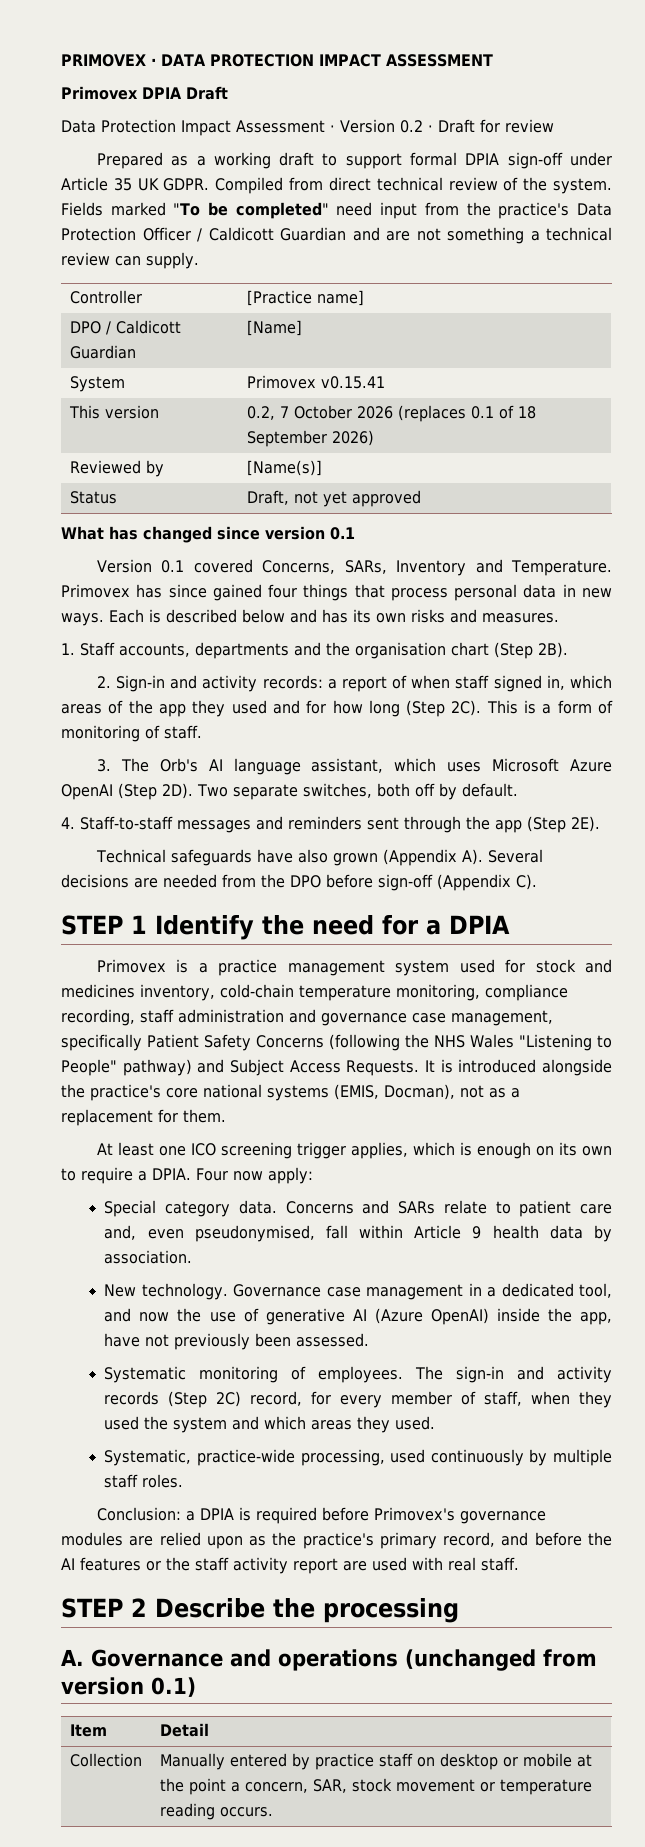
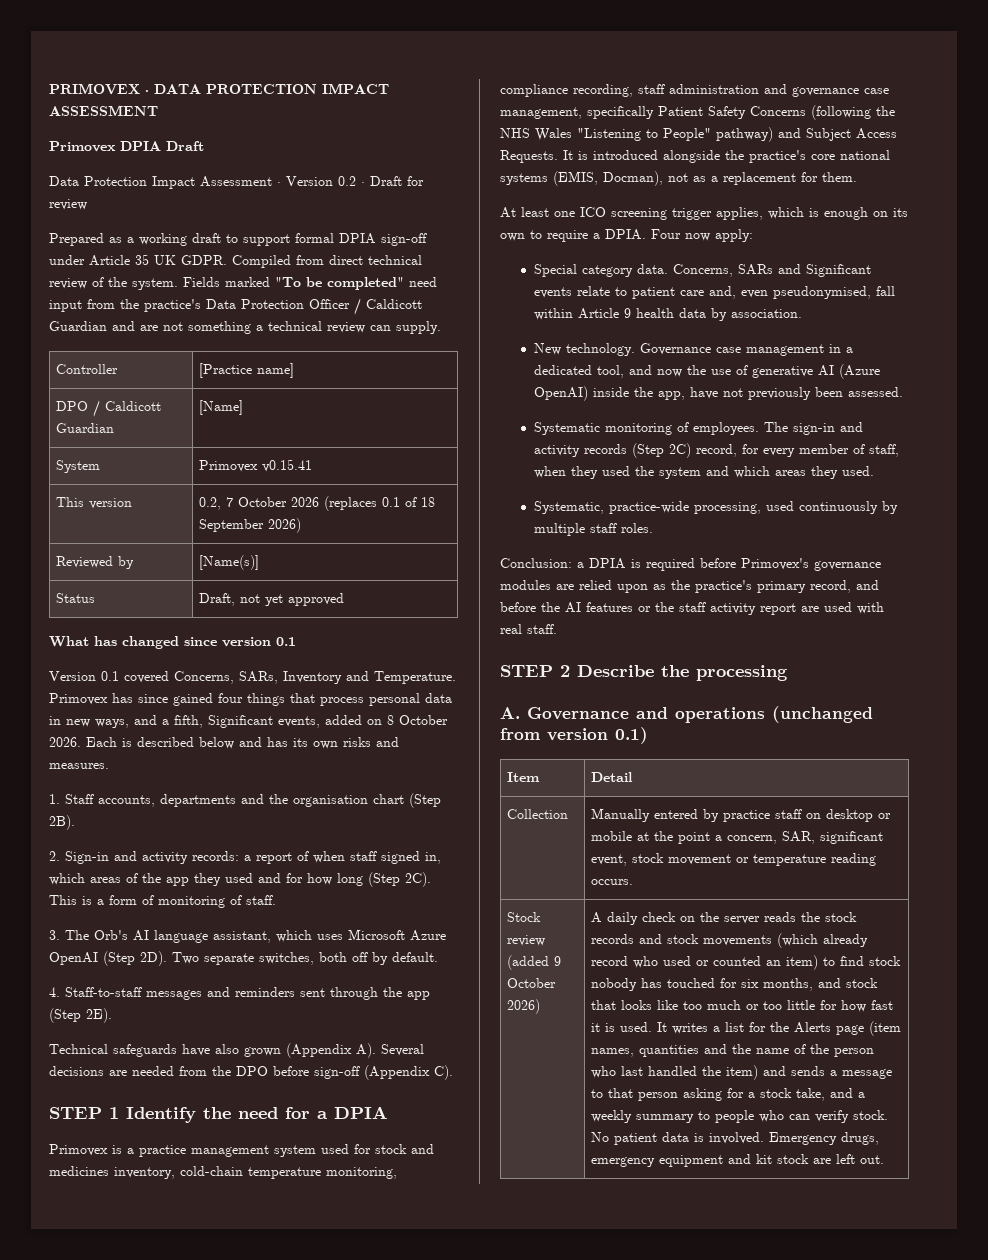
[61,613,104,626] ways. -> [95,715,448,728] [49,737,81,747] ways, and a fifth, Significant events, added on 8 October 2026.
[285,1200,436,1214] Concerns and SARs -> [672,264,871,277] [533,287,572,298] Concerns, SARs and Significant events
(347, 1786) none -> [819,831,883,844] [590,854,627,866] significant event,
(273, 1812) none -> [506,912,541,922] [506,935,545,946] [506,955,561,970] [506,978,556,988] [506,999,540,1014] [590,912,857,925] [590,933,868,948] [590,955,901,970] [590,978,878,991] [590,1000,893,1012] [590,1021,901,1036] [590,1044,874,1057] [590,1065,892,1080] [590,1088,865,1101] [590,1110,888,1123] [590,1132,879,1145] [590,1154,884,1167] // Stock review (added 9 October 2026) | A daily check on the server reads the stock records and stock movements (which already record who used or counted an item) to find stock nobody has touched for six months, and stock that looks like too much or too little for how fast it is used. It writes a list for the Alerts page (item names, quantities and the name of the person who last handled the item) and sends a message to that person asking for a stock take, and a weekly summary to people who can verify stock. No patient data is involved. Emergency drugs, emergency equipment and kit stock are left out.

